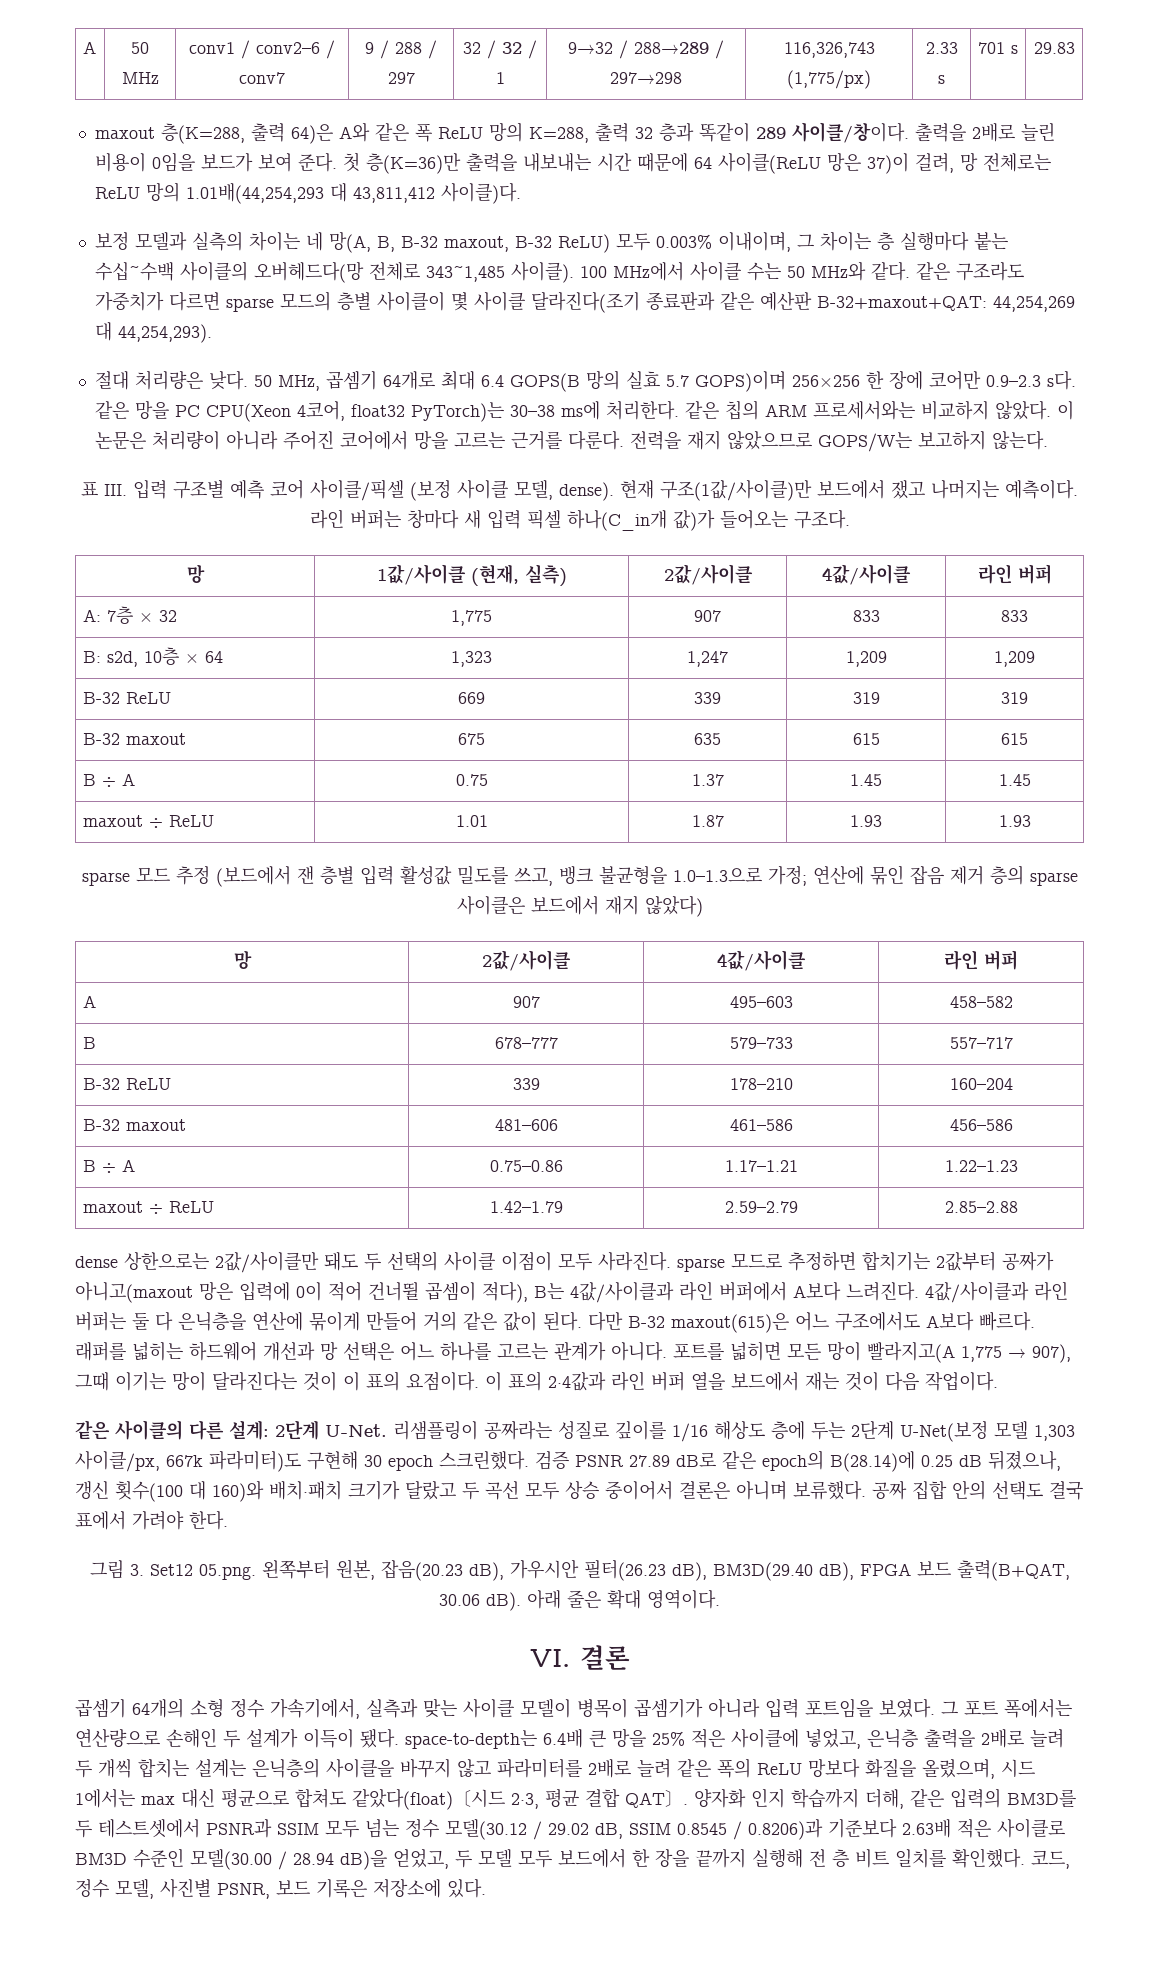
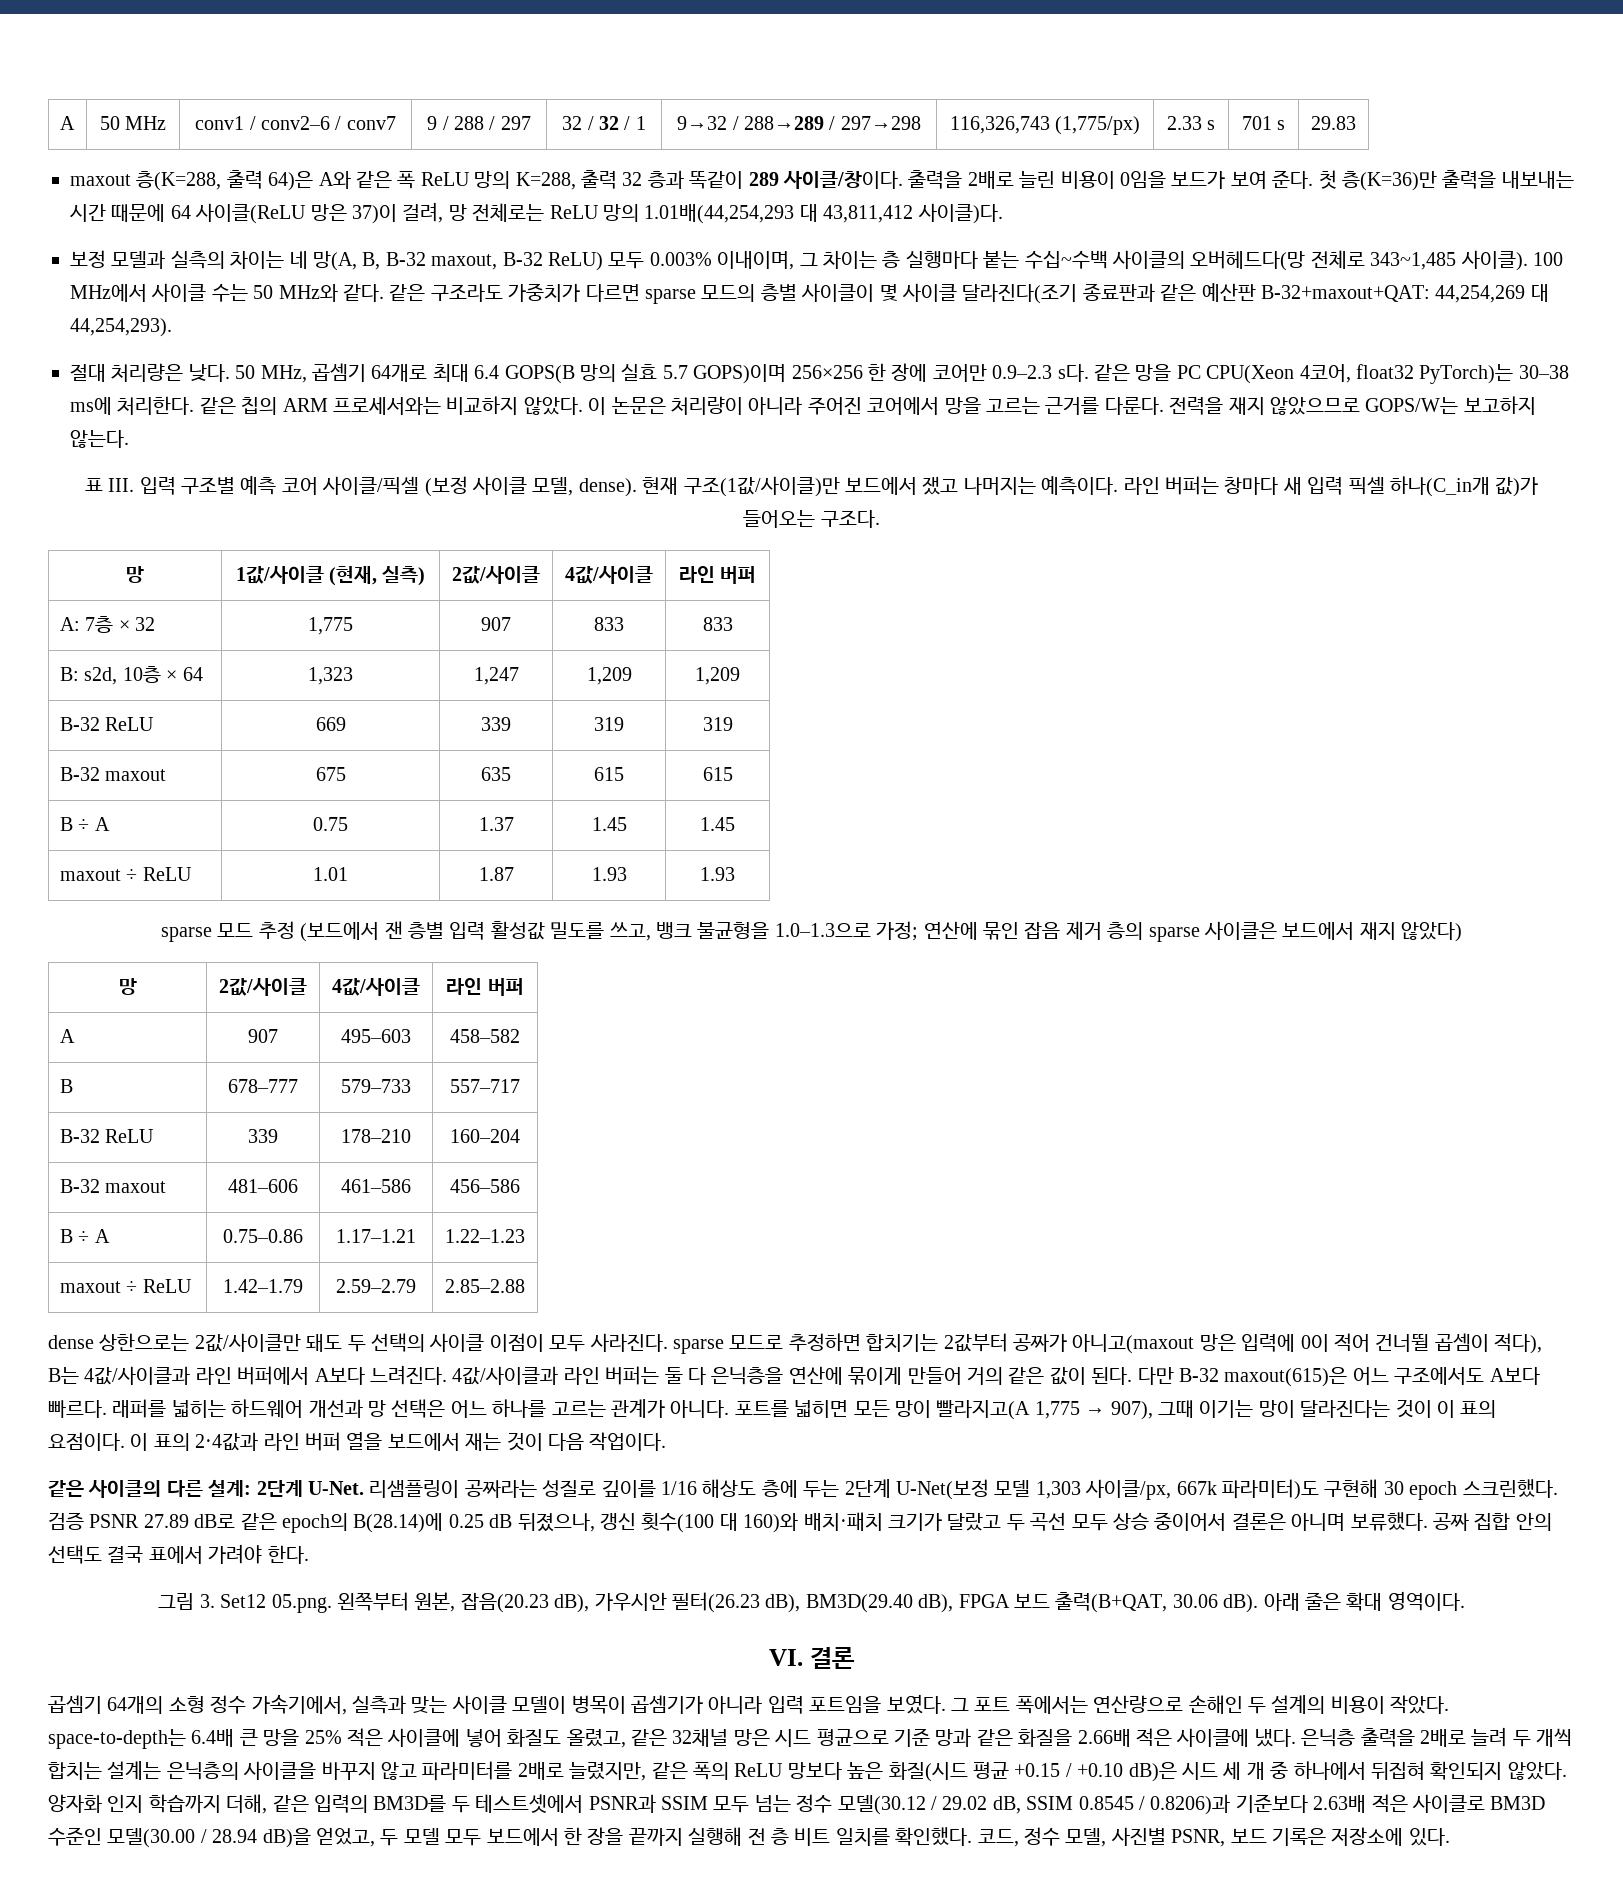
[246,1728,399,1748] 설계가 이득이 됐다. -> [1271,1695,1450,1714] 설계의 비용이 작았다.
[805,1729,861,1749] 넣었고, -> [465,1728,1296,1748] 넣어 화질도 올렸고, 같은 32채널 망은 시드 평균으로 기준 망과 같은 화질을 2.66배 적은 사이클에 냈다.
[637,1759,671,1778] 늘려 -> [569,1762,647,1781] 늘렸지만,
[865,1759,1035,1779] [75,1788,688,1810] 화질을 올렸으며, 시드 1에서는 max 대신 평균으로 합쳐도 같았다(float)〔시드 2·3, 평균 결합 QAT〕. -> [847,1761,1567,1782] 높은 화질(시드 평균 +0.15 / +0.10 dB)은 시드 세 개 중 하나에서 뒤집혀 확인되지 않았다.

